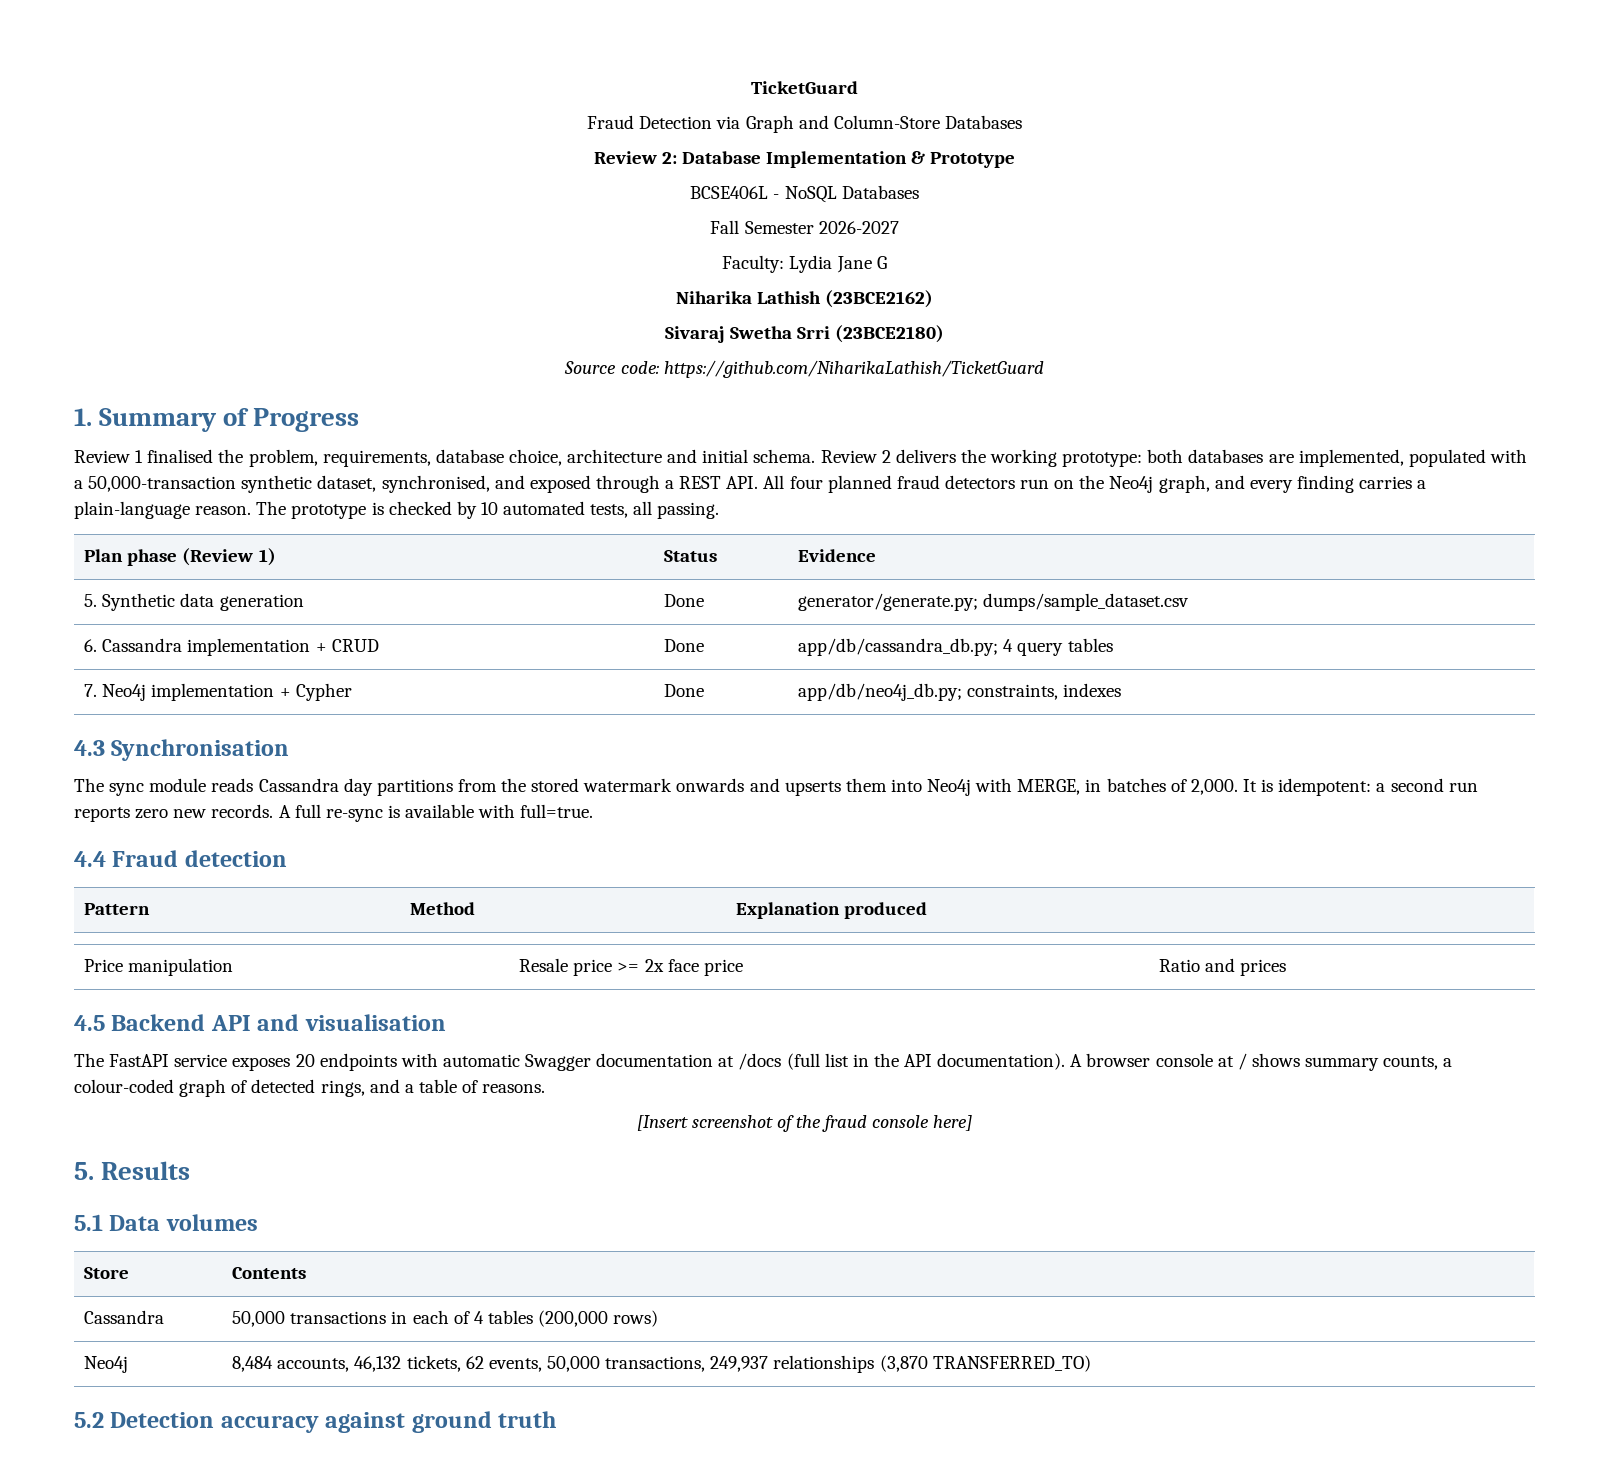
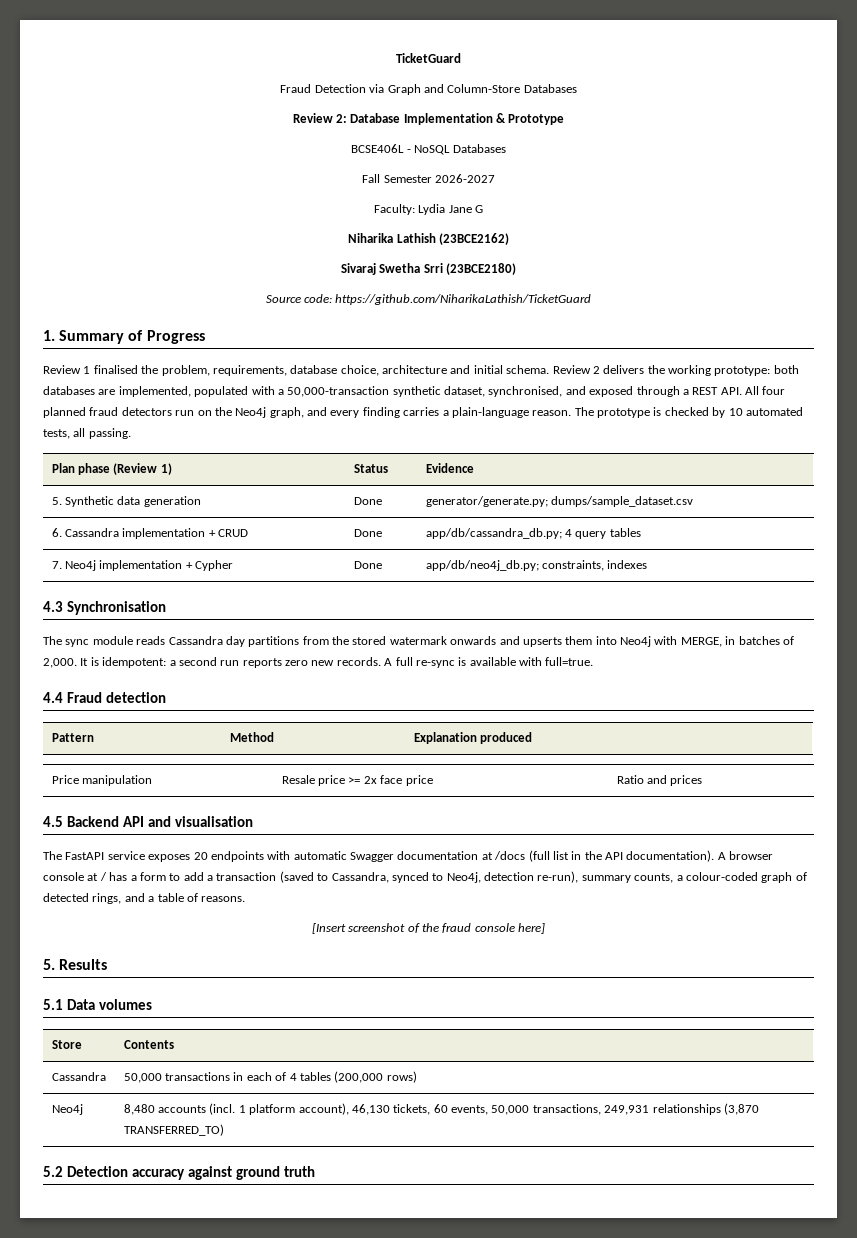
[1251,1053,1300,1067] shows -> [109,871,579,883] has a form to add a transaction (saved to Cassandra, synced to Neo4j, detection re-run),
[232,1355,484,1372] 8,484 accounts, 46,132 tickets, 62 -> [123,1103,448,1115] 8,480 accounts (incl. 1 platform account), 46,130 tickets, 60
[710,1356,769,1372] 249,937 -> [604,1105,650,1115] 249,931

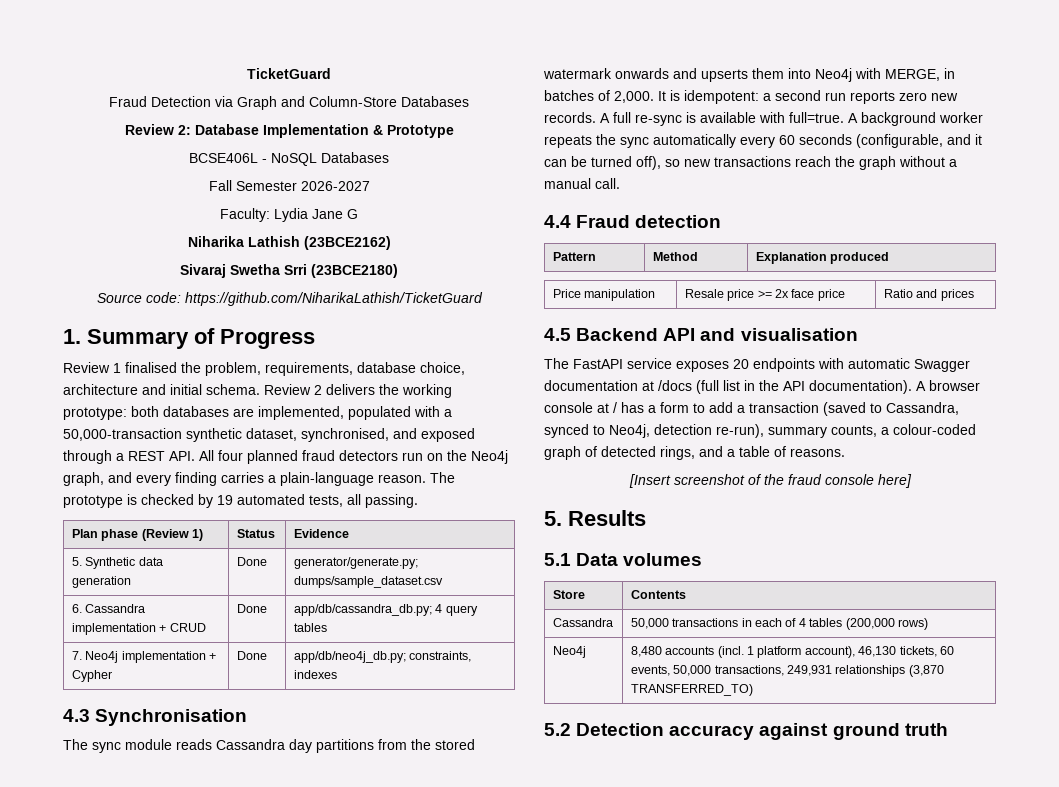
[728,408,743,416] 10 -> [217,495,233,505] 19
(594, 661) none -> [848,112,983,126] [544,134,982,148] [544,156,957,170] [544,178,620,189] A background worker repeats the sync automatically every 60 seconds (configurable, and it can be turned off), so new transactions reach the graph without a manual call.

